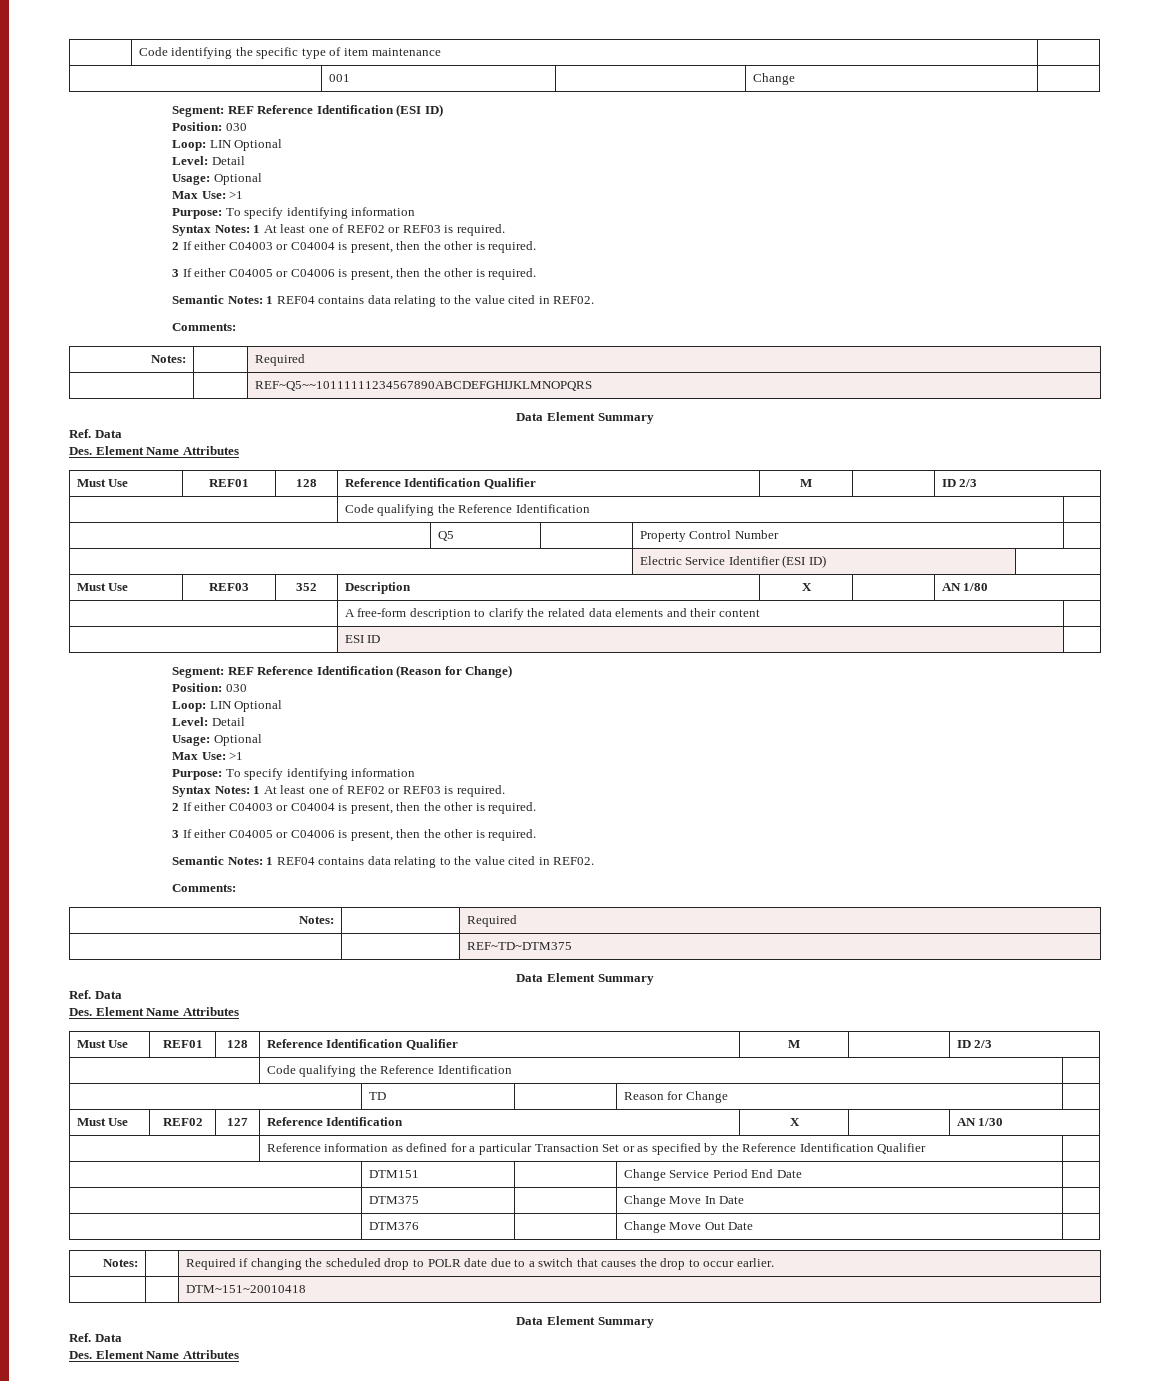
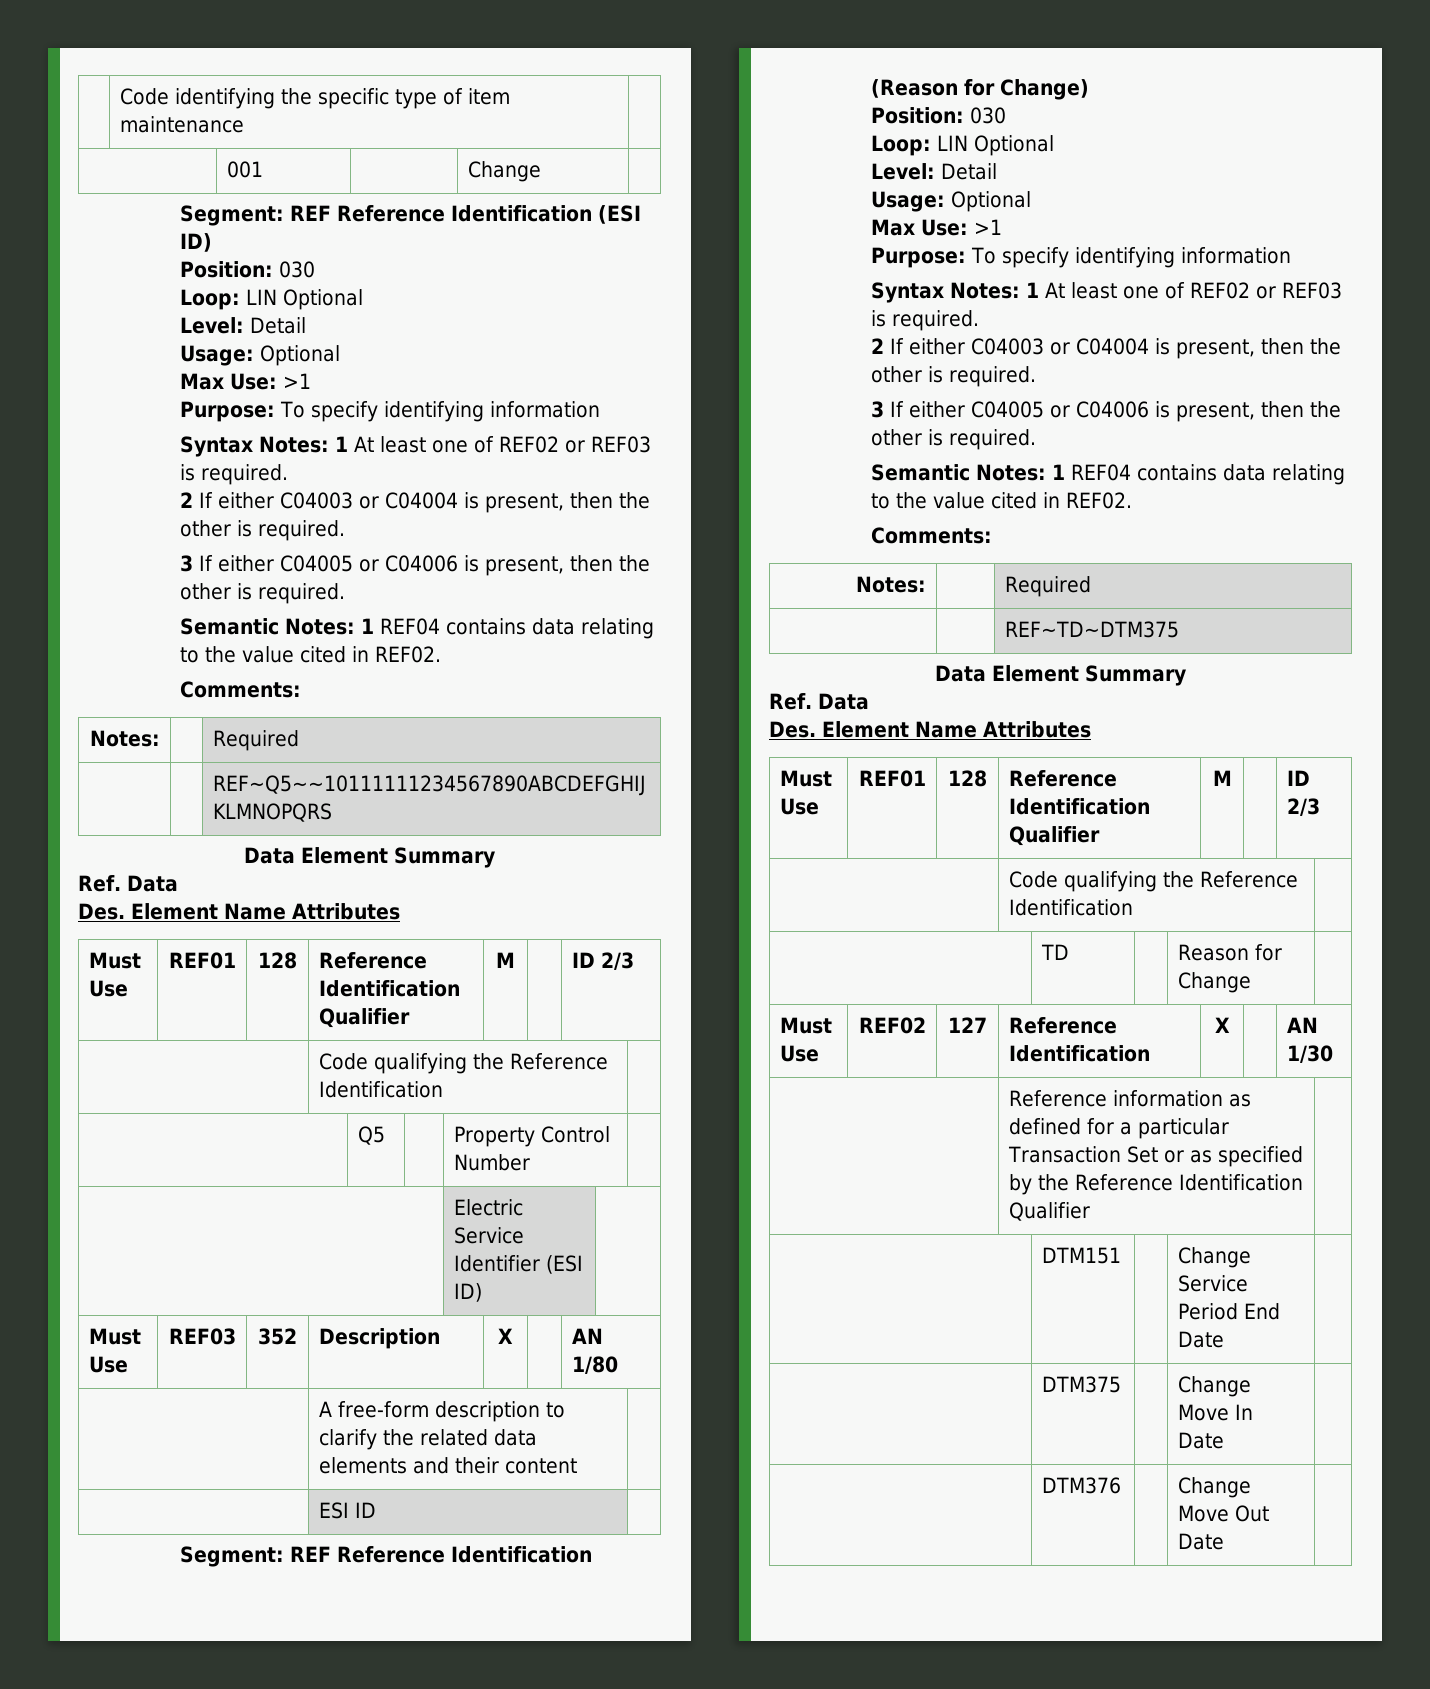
[103,1259,139,1267] [185,1258,774,1270] [185,1285,306,1293] [516,1316,654,1328] [69,1333,122,1342] [69,1350,239,1359] // Notes: | | Required if changing the scheduled drop to POLR date due to a switch that causes the drop to occur earlier. // | | DTM~151~20010418 // Data Element Summary // Ref. Data // Des. Element Name Attributes -> (1224, 1541) none

